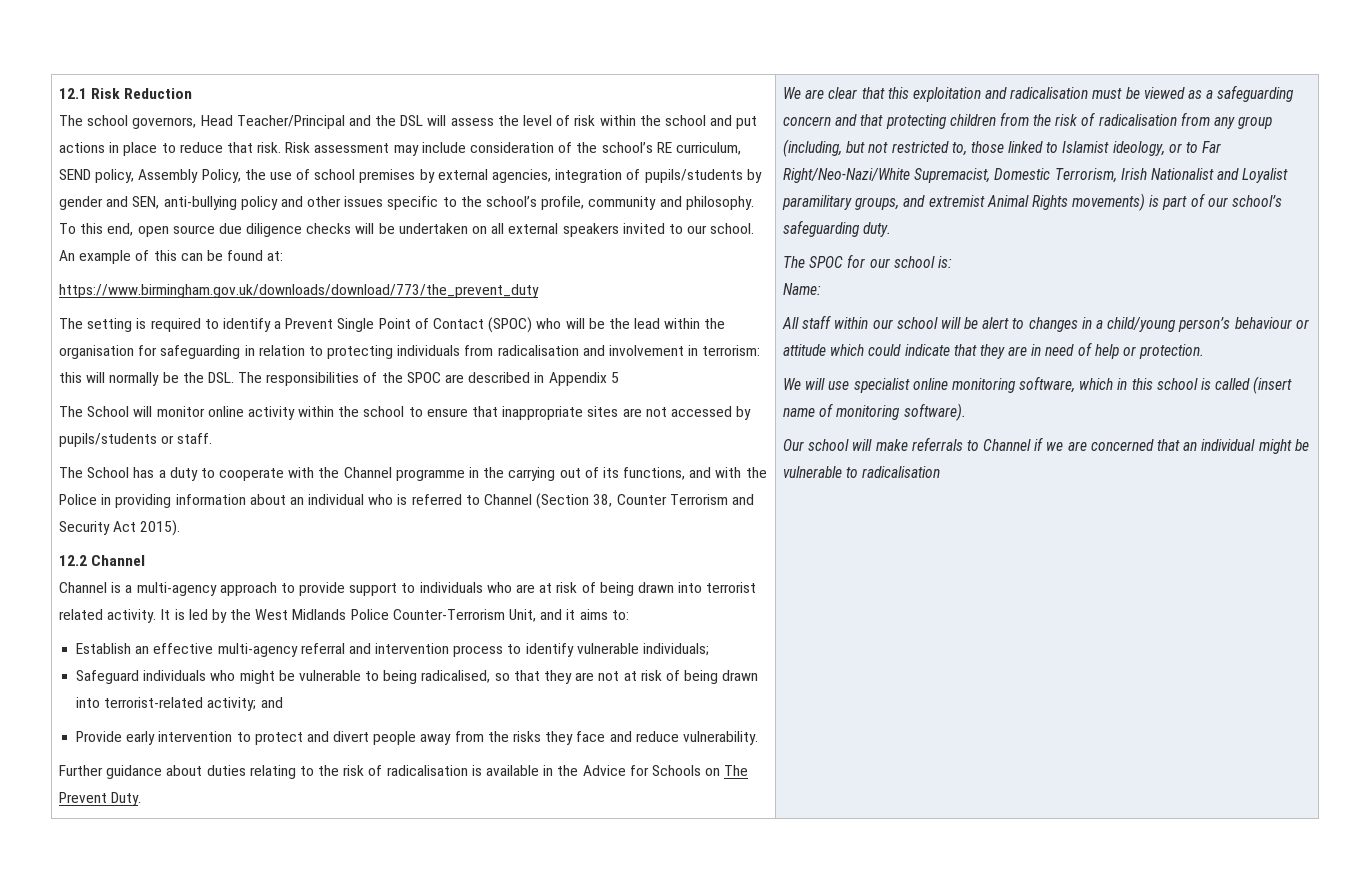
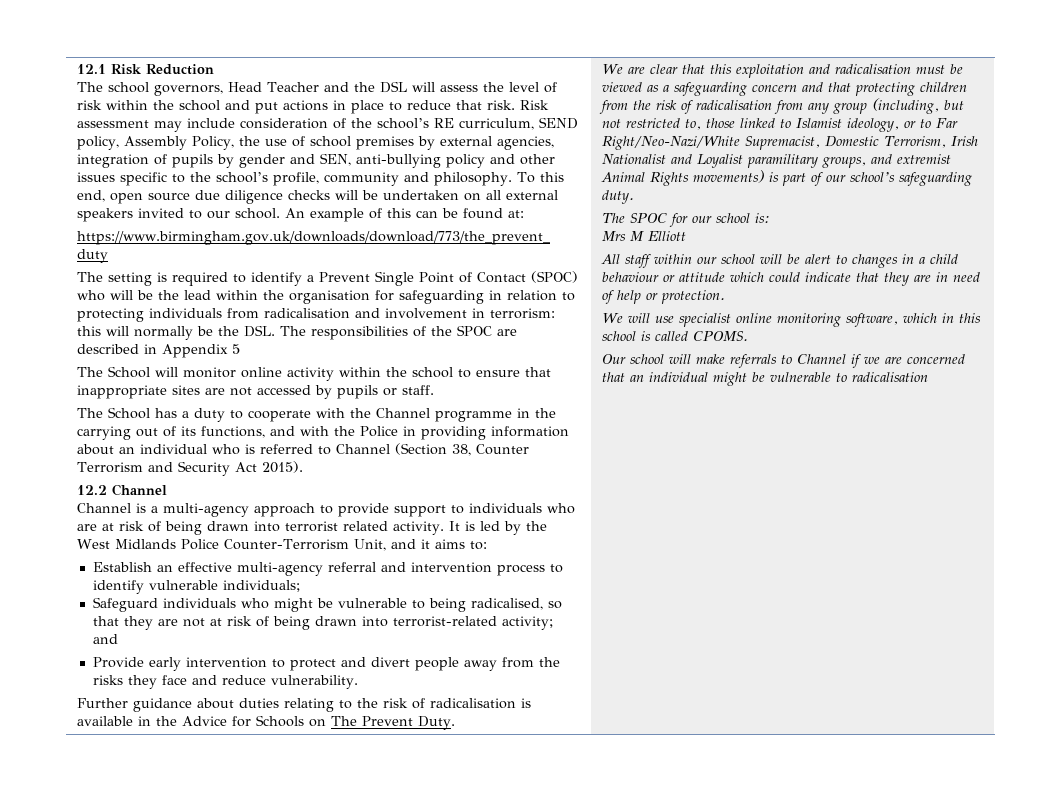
[236,115,345,129] Teacher/Principal -> [267,82,320,92] Teacher
[644,169,743,183] pupils/students -> [172,154,214,168] pupils
[58,433,157,447] pupils/students -> [337,385,379,399] pupils
[782,283,821,295] Name: -> [602,231,687,241] Mrs M Elliott
[1107,317,1231,332] child/young person’s -> [930,254,959,264] child
[1253,376,1293,394] [782,403,966,421] (insert name of monitoring software). -> [693,331,749,341] CPOMS.

